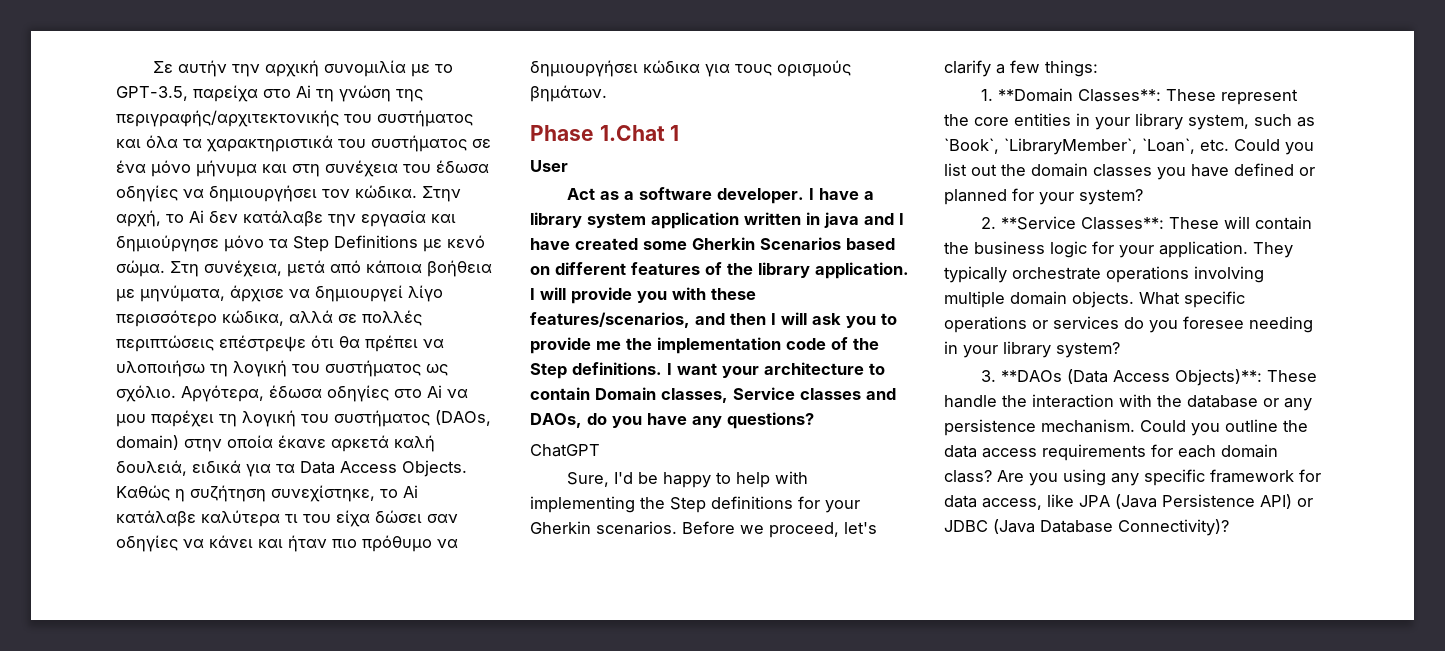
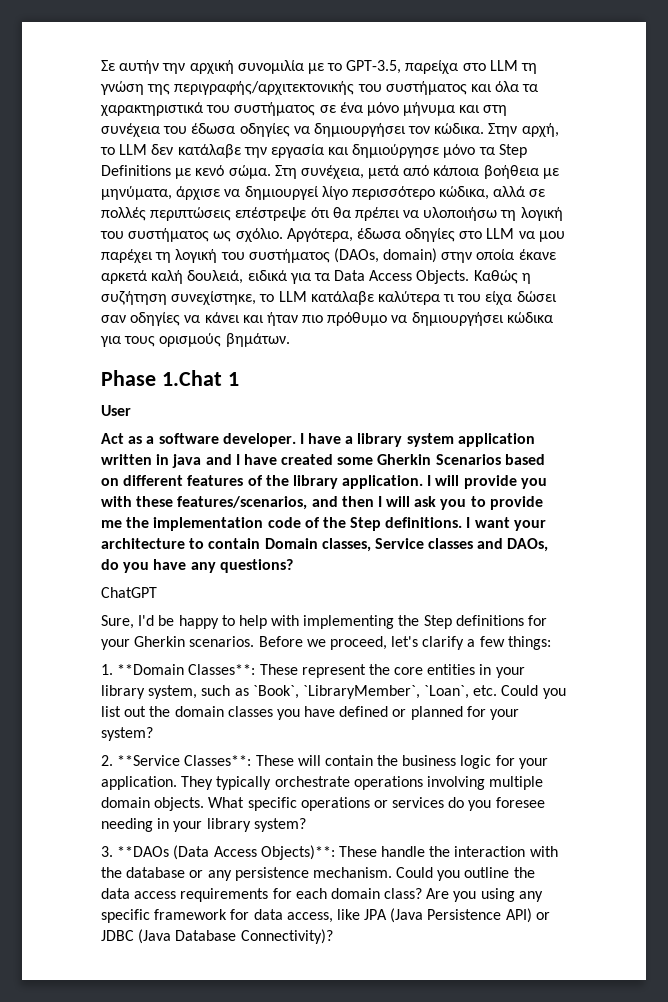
[296,85,311,98] Ai -> [489,60,518,71] LLM
[189,210,204,223] Ai -> [119,144,148,155] LLM
[427,385,442,398] Ai -> [486,228,515,239] LLM
[403,485,418,498] Ai -> [278,291,307,302] LLM

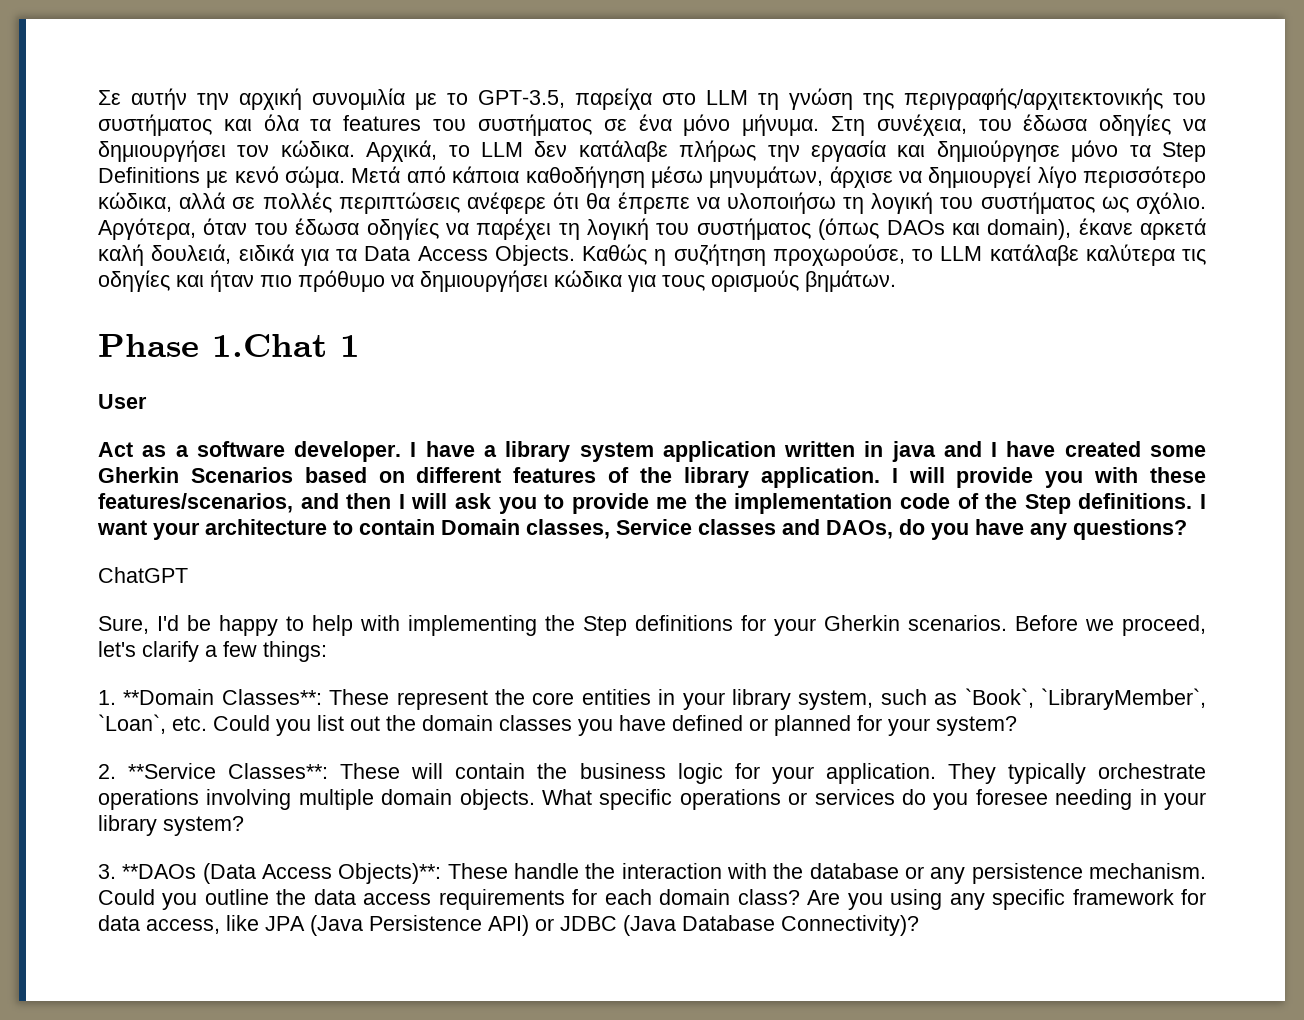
[100,102,203,116] χαρακτηριστικά -> [343,115,422,131] features
[403,102,508,116] [101,123,160,137] μήνυμα και στη συνέχεια -> [742,114,967,136] μήνυμα. Στη συνέχεια,
[488,123,559,137] Στην αρχή, -> [366,140,438,162] Αρχικά,
(241, 151) none -> [679,140,757,162] πλήρως
[274,165,559,179] [101,186,172,200] Στη συνέχεια, μετά από κάποια βοήθεια με μηνύματα, -> [351,166,824,188] Μετά από κάποια καθοδήγηση μέσω μηνυμάτων,
[235,207,307,221] επέστρεψε -> [466,192,546,214] ανέφερε
[354,207,400,221] πρέπει -> [617,192,690,214] έπρεπε
[356,228,565,242] έδωσα οδηγίες στο LLM να μου -> [203,218,469,240] όταν του έδωσα οδηγίες να
[333,248,515,263] (DAOs, domain) στην οποία -> [818,218,1072,240] (όπως DAOs και domain),
[171,291,257,305] συνεχίστηκε, -> [772,244,905,266] προχωρούσε,
[443,291,557,305] [101,312,240,326] τι του είχα δώσει σαν οδηγίες να κάνει -> [1182,249,1206,265] [98,270,170,292] τις οδηγίες

